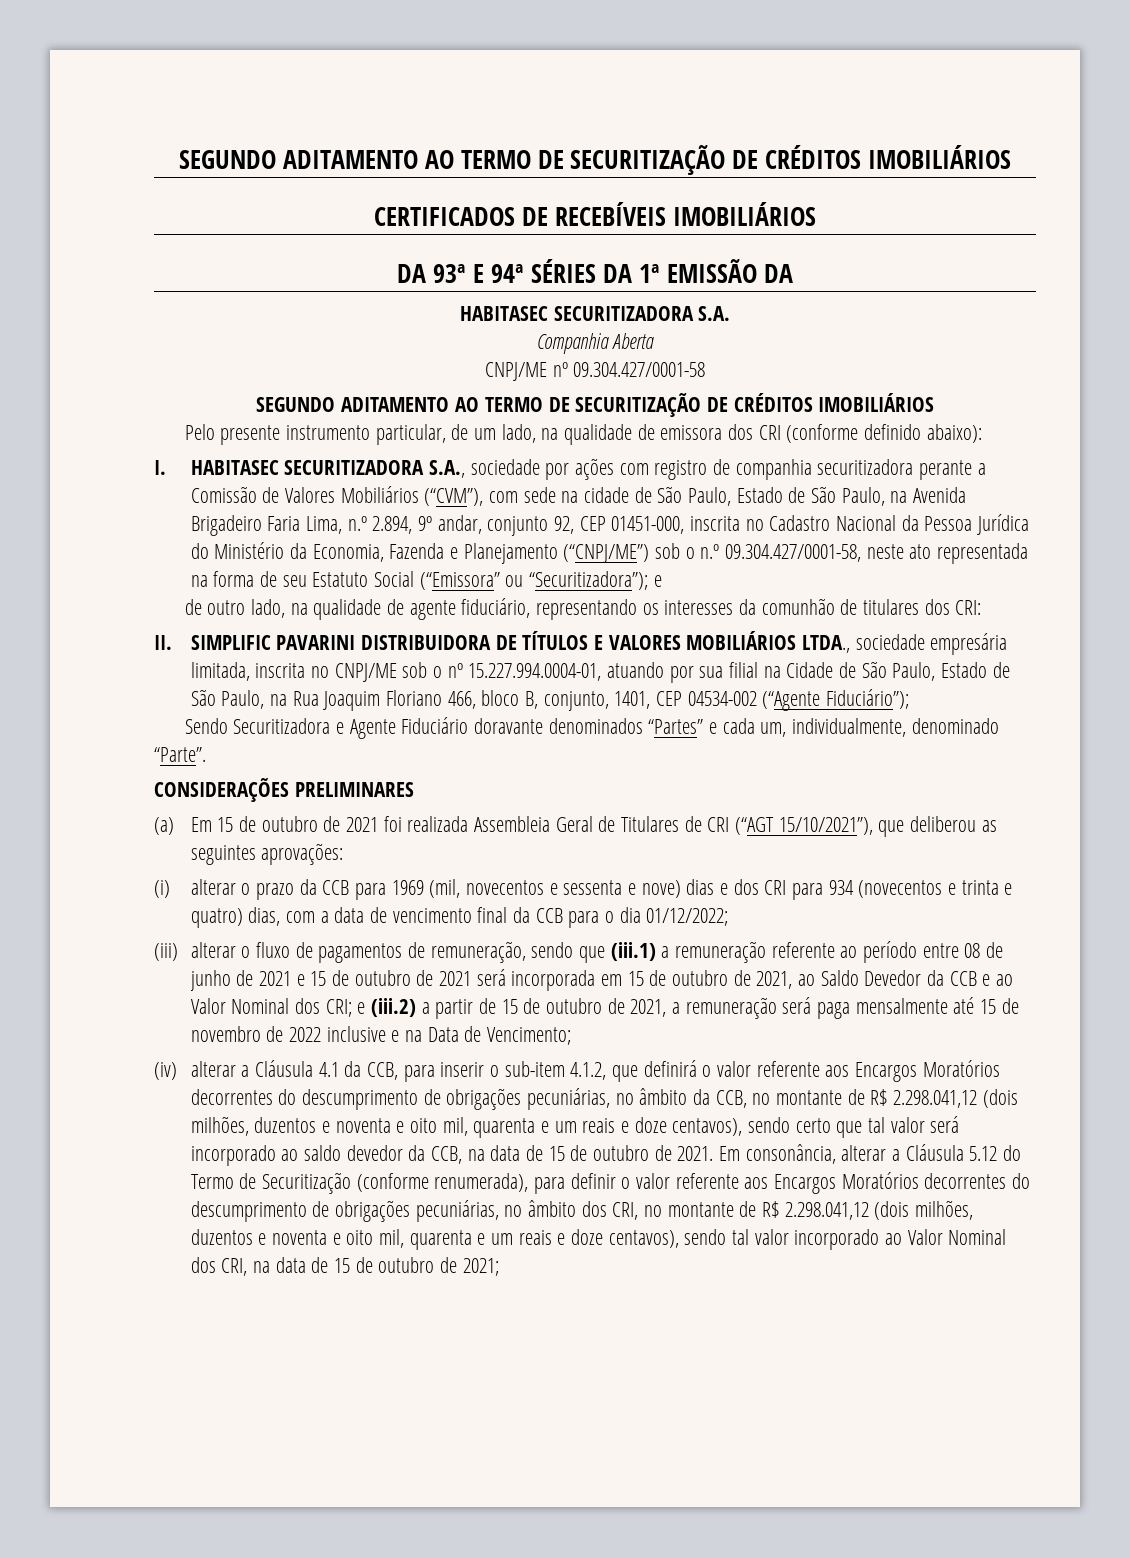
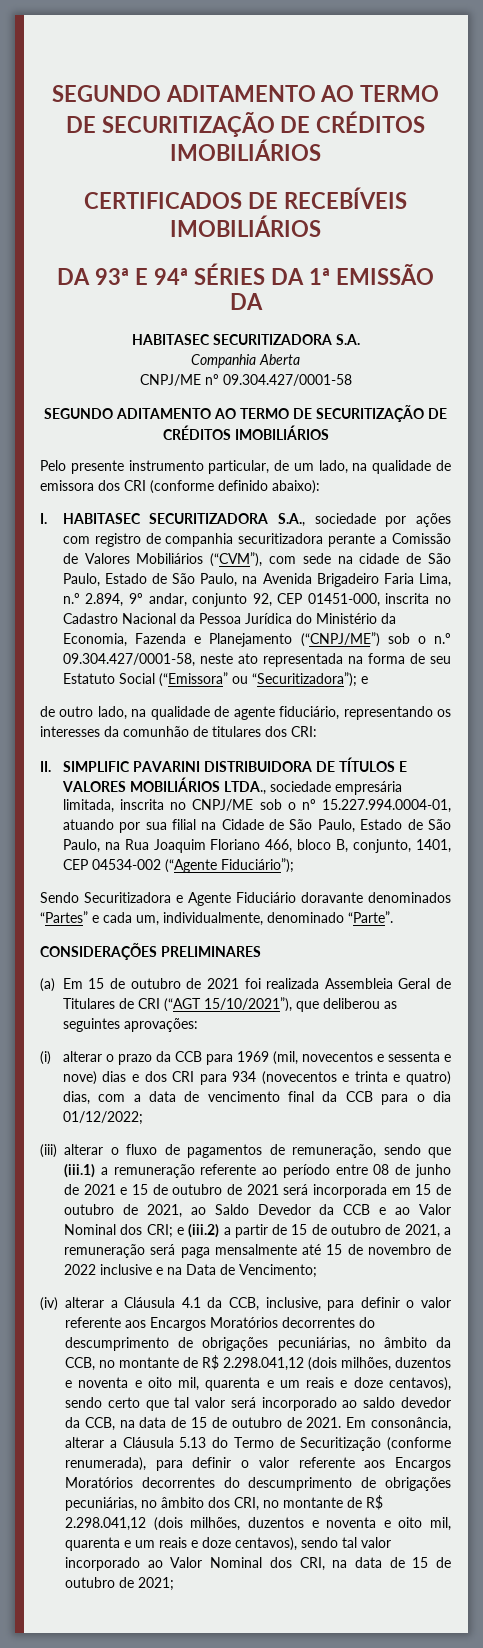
[403,1060,697,1082] para inserir o sub-item 4.1.2, que definirá -> [265,1297,400,1311] inclusive, para definir
[969,1146,998,1161] 5.12 -> [179,1437,207,1448] 5.13

